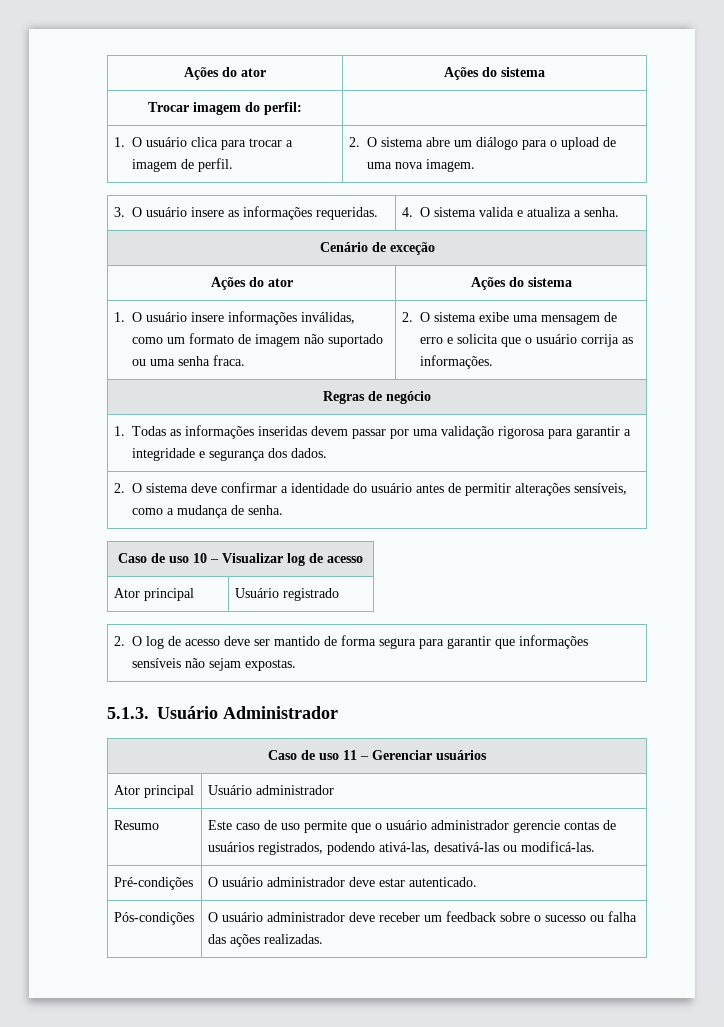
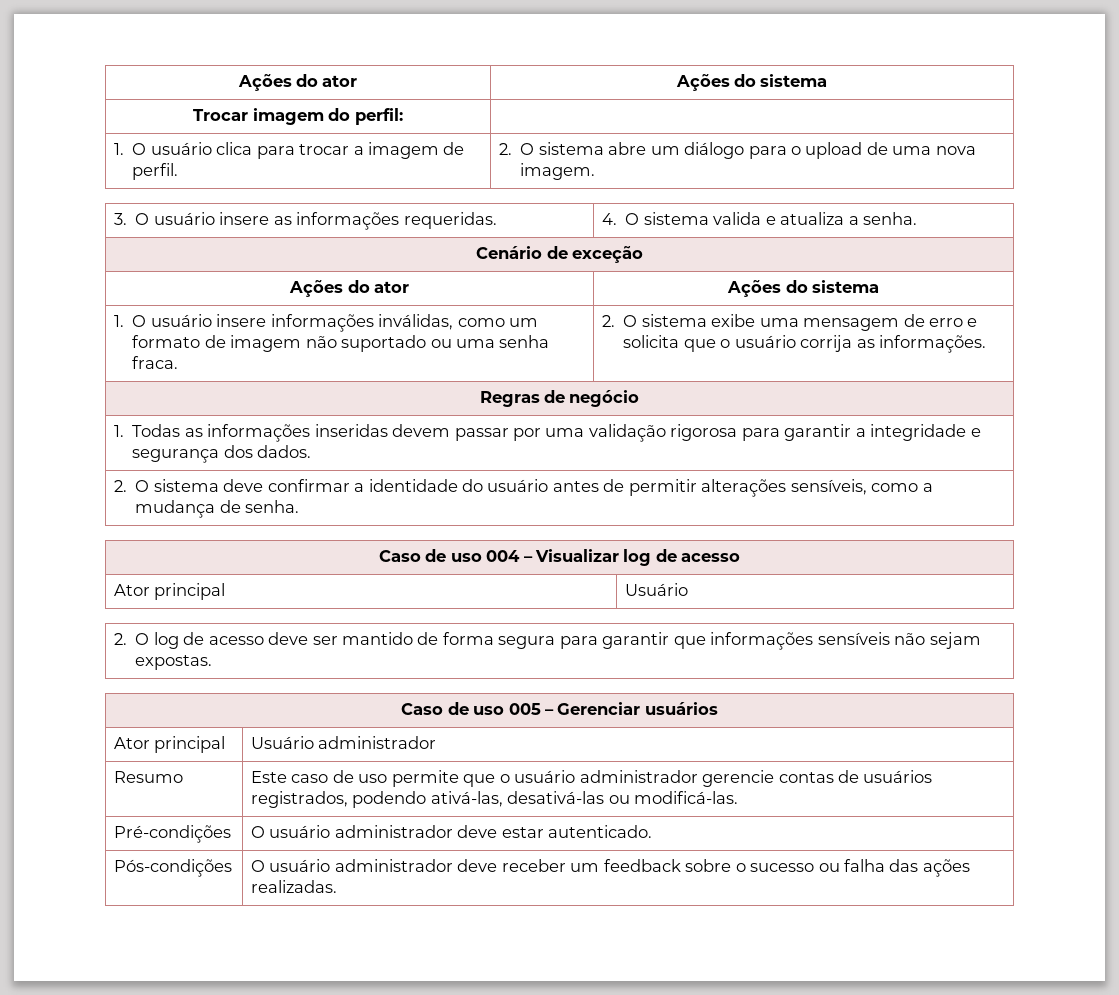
[193,553,207,563] 10 -> [486,550,521,562] 004
[282,588,339,601] registrado -> (689, 589) none
[107,706,338,719] [268,750,357,760] // 5.1.3. Usuário Administrador // Caso de uso 11 -> [401,702,541,715] // Caso de uso 005

